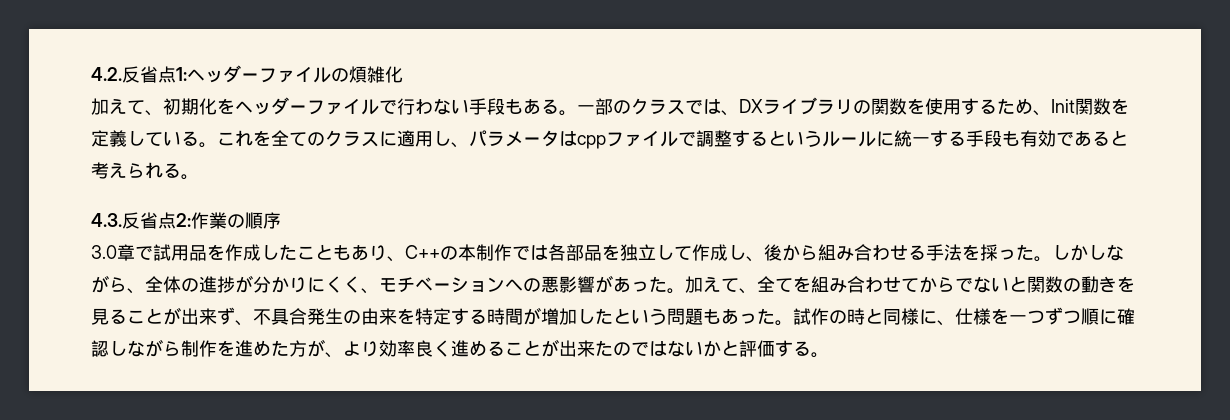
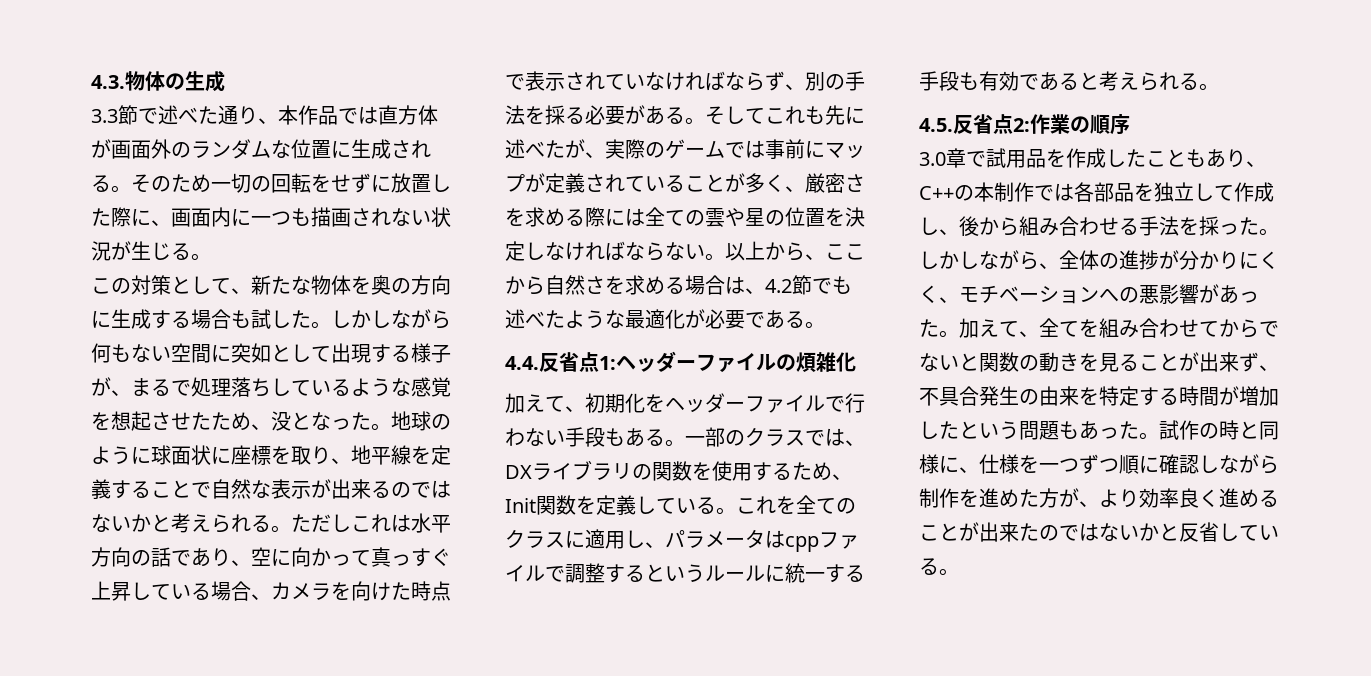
[91,67,122,81] 4.2. -> [91,70,225,92] [91,105,438,125] [91,139,431,159] [91,173,451,193] [91,207,451,227] [91,241,211,261] [91,275,451,295] [91,309,451,329] [91,343,451,363] [91,377,451,397] [91,411,451,431] [91,445,451,465] [91,479,451,499] [91,513,451,533] [91,547,451,567] [91,581,451,601] [505,71,865,91] [505,105,865,125] [505,139,865,159] [505,173,865,193] [505,207,865,227] [505,241,865,261] [505,275,852,295] [505,309,825,329] [505,356,539,370] 4.3.物体の生成 // 3.3節で述べた通り、本作品では直方体が画面外のランダムな位置に生成される。そのため一切の回転をせずに放置した際に、画面内に一つも描画されない状況が生じる。 // この対策として、新たな物体を奥の方向に生成する場合も試した。しかしながら何もない空間に突如として出現する様子が、まるで処理落ちしているような感覚を想起させたため、没となった。地球のように球面状に座標を取り、地平線を定義することで自然な表示が出来るのではないかと考えられる。ただしこれは水平方向の話であり、空に向かって真っすぐ上昇している場合、カメラを向けた時点で表示されていなければならず、別の手法を採る必要がある。そしてこれも先に述べたが、実際のゲームでは事前にマップが定義されていることが多く、厳密さを求める際には全ての雲や星の位置を決定しなければならない。以上から、ここから自然さを求める場合は、4.2節でも述べたような最適化が必要である。 // 4.4.
[91,213,122,227] 4.3. -> [919,118,953,132] 4.5.
[739,340,793,357] 評価す -> [1179,522,1279,542] 反省してい

